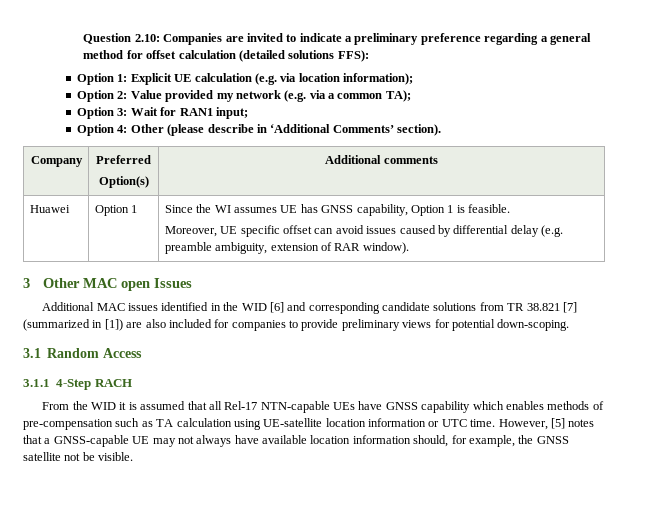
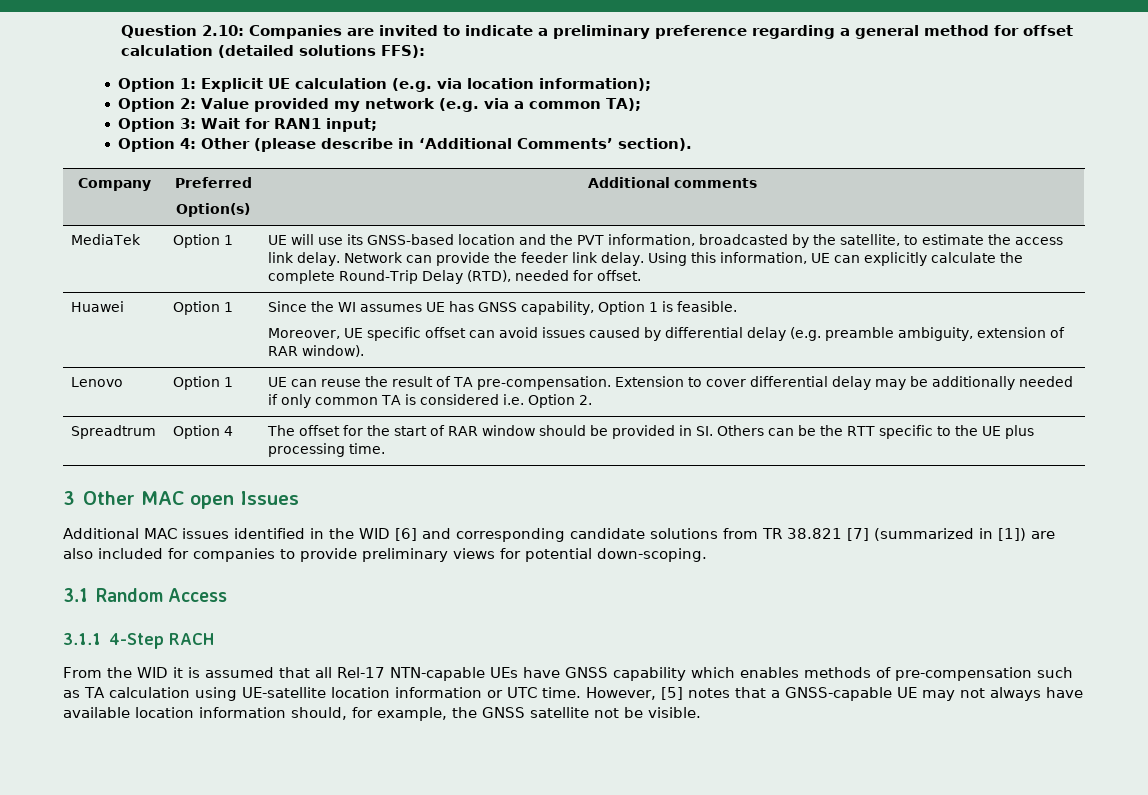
(438, 160) none -> [71,234,142,245] [173,234,234,248] [268,234,1064,248] [268,252,1024,266] [268,270,642,284] // MediaTek | Option 1 | UE will use its GNSS-based location and the PVT information, broadcasted by the satellite, to estimate the access link delay. Network can provide the feeder link delay. Using this information, UE can explicitly calculate the complete Round-Trip Delay (RTD), needed for offset.
(409, 248) none -> [71,377,124,387] [173,376,234,390] [268,376,1074,390] [268,394,593,408] [71,425,157,439] [173,425,234,439] [267,425,1035,439] [268,443,386,457] // Lenovo | Option 1 | UE can reuse the result of TA pre-compensation. Extension to cover differential delay may be additionally needed if only common TA is considered i.e. Option 2. // Spreadtrum | Option 4 | The offset for the start of RAR window should be provided in SI. Others can be the RTT specific to the UE plus processing time.

